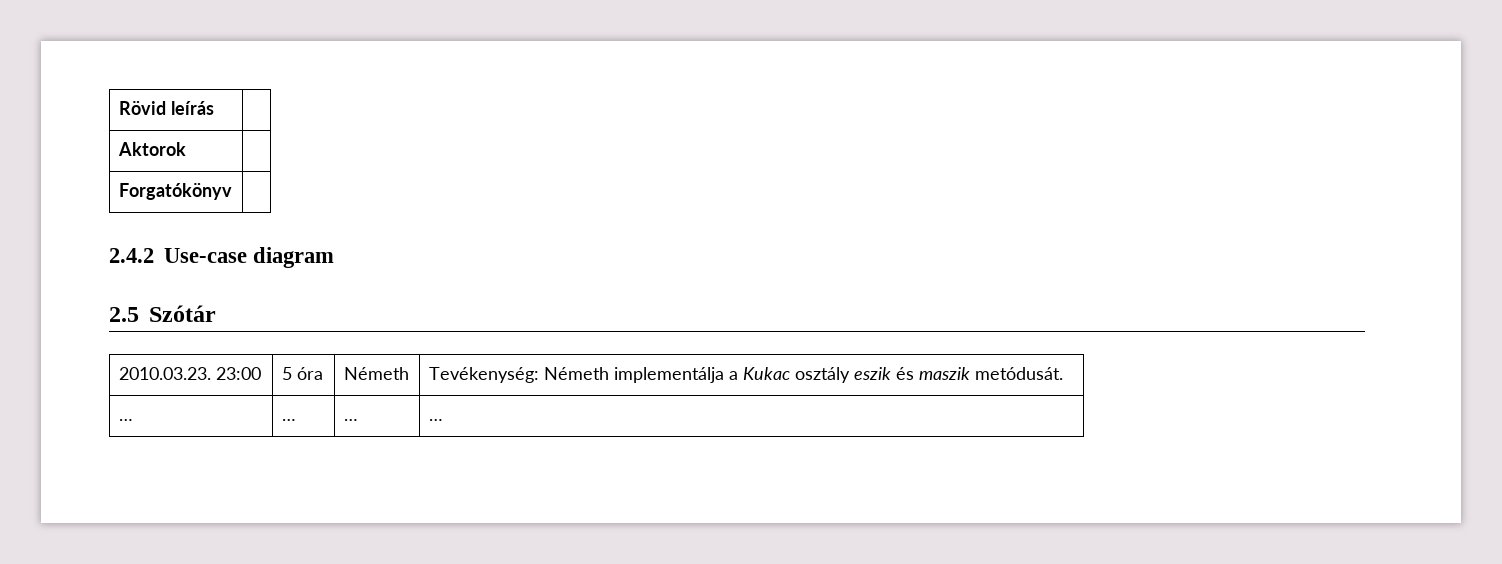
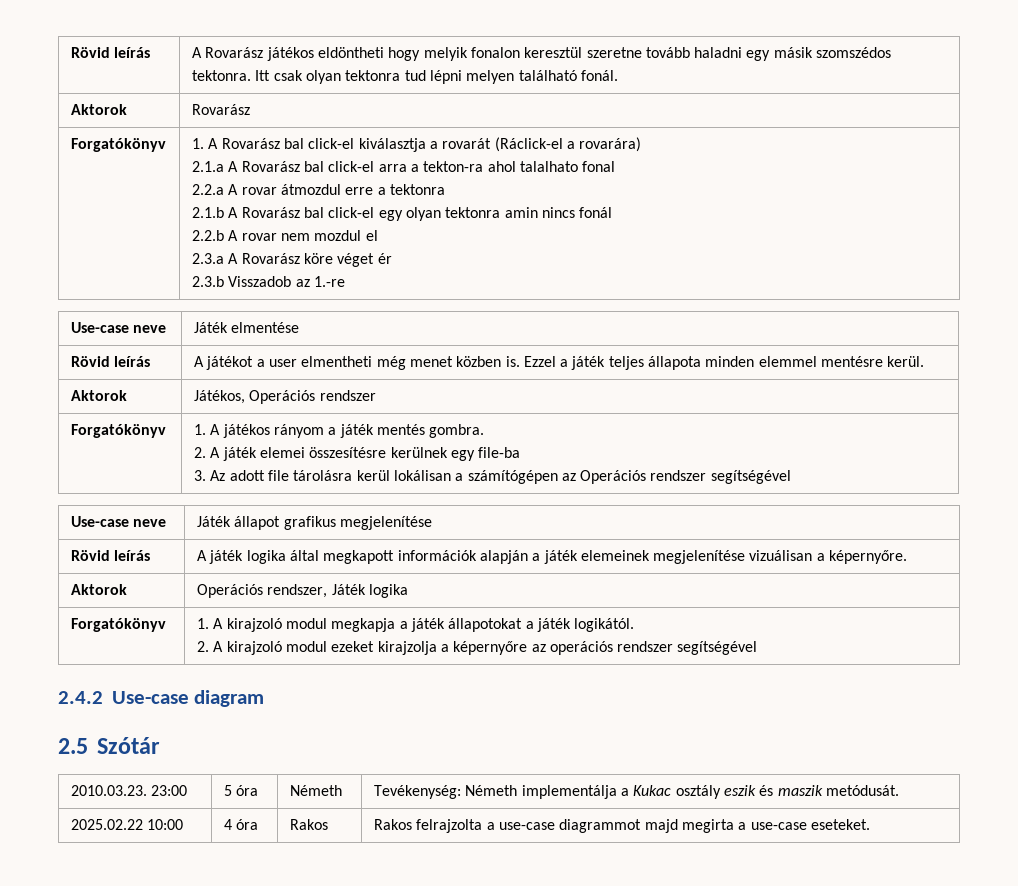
[118,101,214,115] [117,142,186,156] [118,183,232,200] Rövid leírás | // Aktorok | // Forgatókönyv | -> [70,47,151,58] [191,47,892,61] [191,70,618,84] [70,104,127,115] [191,104,250,115] [70,138,166,152] [191,137,642,152] [191,161,616,172] [191,184,445,195] [191,207,613,221] [191,230,378,241] [191,253,392,267] [191,276,345,287] [70,322,167,333] [193,322,300,333] [70,356,151,367] [193,356,925,370] [70,390,127,401] [193,390,376,404] [70,424,166,438] [193,424,485,438] [193,447,521,461] [193,470,791,484] [70,516,167,527] [196,516,432,530] [70,550,151,561] [196,550,908,564] [70,584,127,595] [196,584,408,598] [70,618,166,632] [196,618,635,632] [196,641,758,655] Rövid leírás | A Rovarász játékos eldöntheti hogy melyik fonalon keresztül szeretne tovább haladni egy másik szomszédos tektonra. Itt csak olyan tektonra tud lépni melyen található fonál. // Aktorok | Rovarász // Forgatókönyv | 1. A Rovarász bal click-el kiválasztja a rovarát (Ráclick-el a rovarára) // 2.1.a A Rovarász bal click-el arra a tekton-ra ahol talalhato fonal // 2.2.a A rovar átmozdul erre a tektonra // 2.1.b A Rovarász bal click-el egy olyan tektonra amin nincs fonál // 2.2.b A rovar nem mozdul el // 2.3.a A Rovarász köre véget ér // 2.3.b Visszadob az 1.-re // Use-case neve | Játék elmentése // Rövid leírás | A játékot a user elmentheti még menet közben is. Ezzel a játék teljes állapota minden elemmel mentésre kerül. // Aktorok | Játékos, Operációs rendszer // Forgatókönyv | 1. A játékos rányom a játék mentés gombra. // 2. A játék elemei összesítésre kerülnek egy file-ba // 3. Az adott file tárolásra kerül lokálisan a számítógépen az Operációs rendszer segítségével // Use-case neve | Játék állapot grafikus megjelenítése // Rövid leírás | A játék logika által megkapott információk alapján a játék elemeinek megjelenítése vizuálisan a képernyőre. // Aktorok | Operációs rendszer, Játék logika // Forgatókönyv | 1. A kirajzoló modul megkapja a játék állapotokat a játék logikától. // 2. A kirajzoló modul ezeket kirajzolja a képernyőre az operációs rendszer segítségével
[118,419,133,421] [281,419,296,421] [343,419,358,421] [428,419,443,421] … | … | … | … -> [70,819,184,830] [223,819,259,830] [289,819,328,830] [373,819,870,833] 2025.02.22 10:00 | 4 óra | Rakos | Rakos felrajzolta a use-case diagrammot majd megirta a use-case eseteket.

